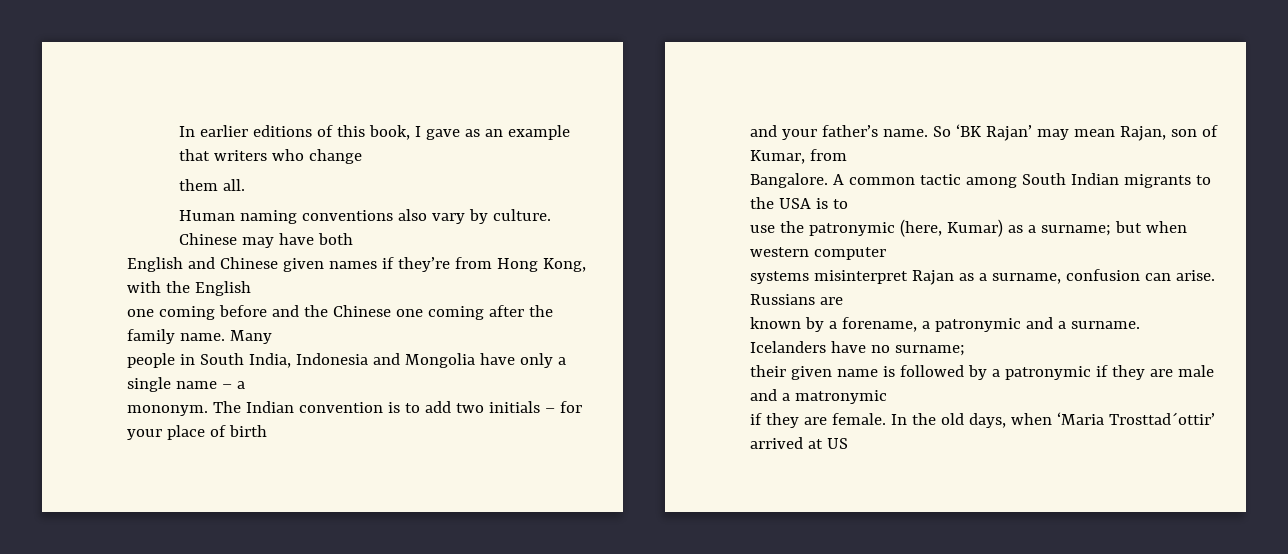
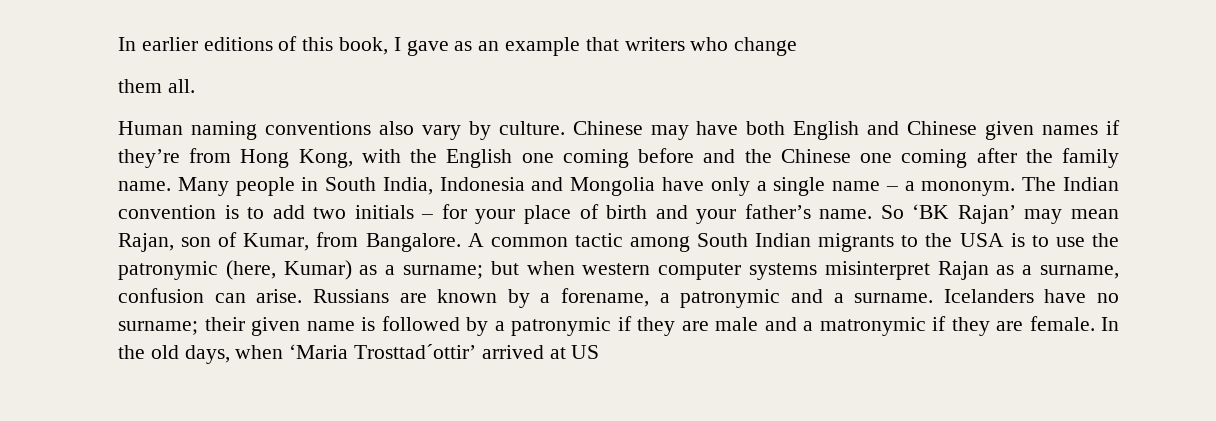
(353, 239) // -> (786, 128) none
(251, 288) // -> (513, 158) none
(272, 337) // -> (229, 186) none
(245, 385) // -> (915, 186) none
(267, 431) // -> (648, 212) none
(847, 155) // -> (359, 239) none
(848, 204) // -> (1049, 241) none
(886, 253) // -> (742, 271) none
(843, 301) // -> (427, 298) none
(965, 350) // -> (198, 328) none
(887, 397) // -> (926, 326) none

